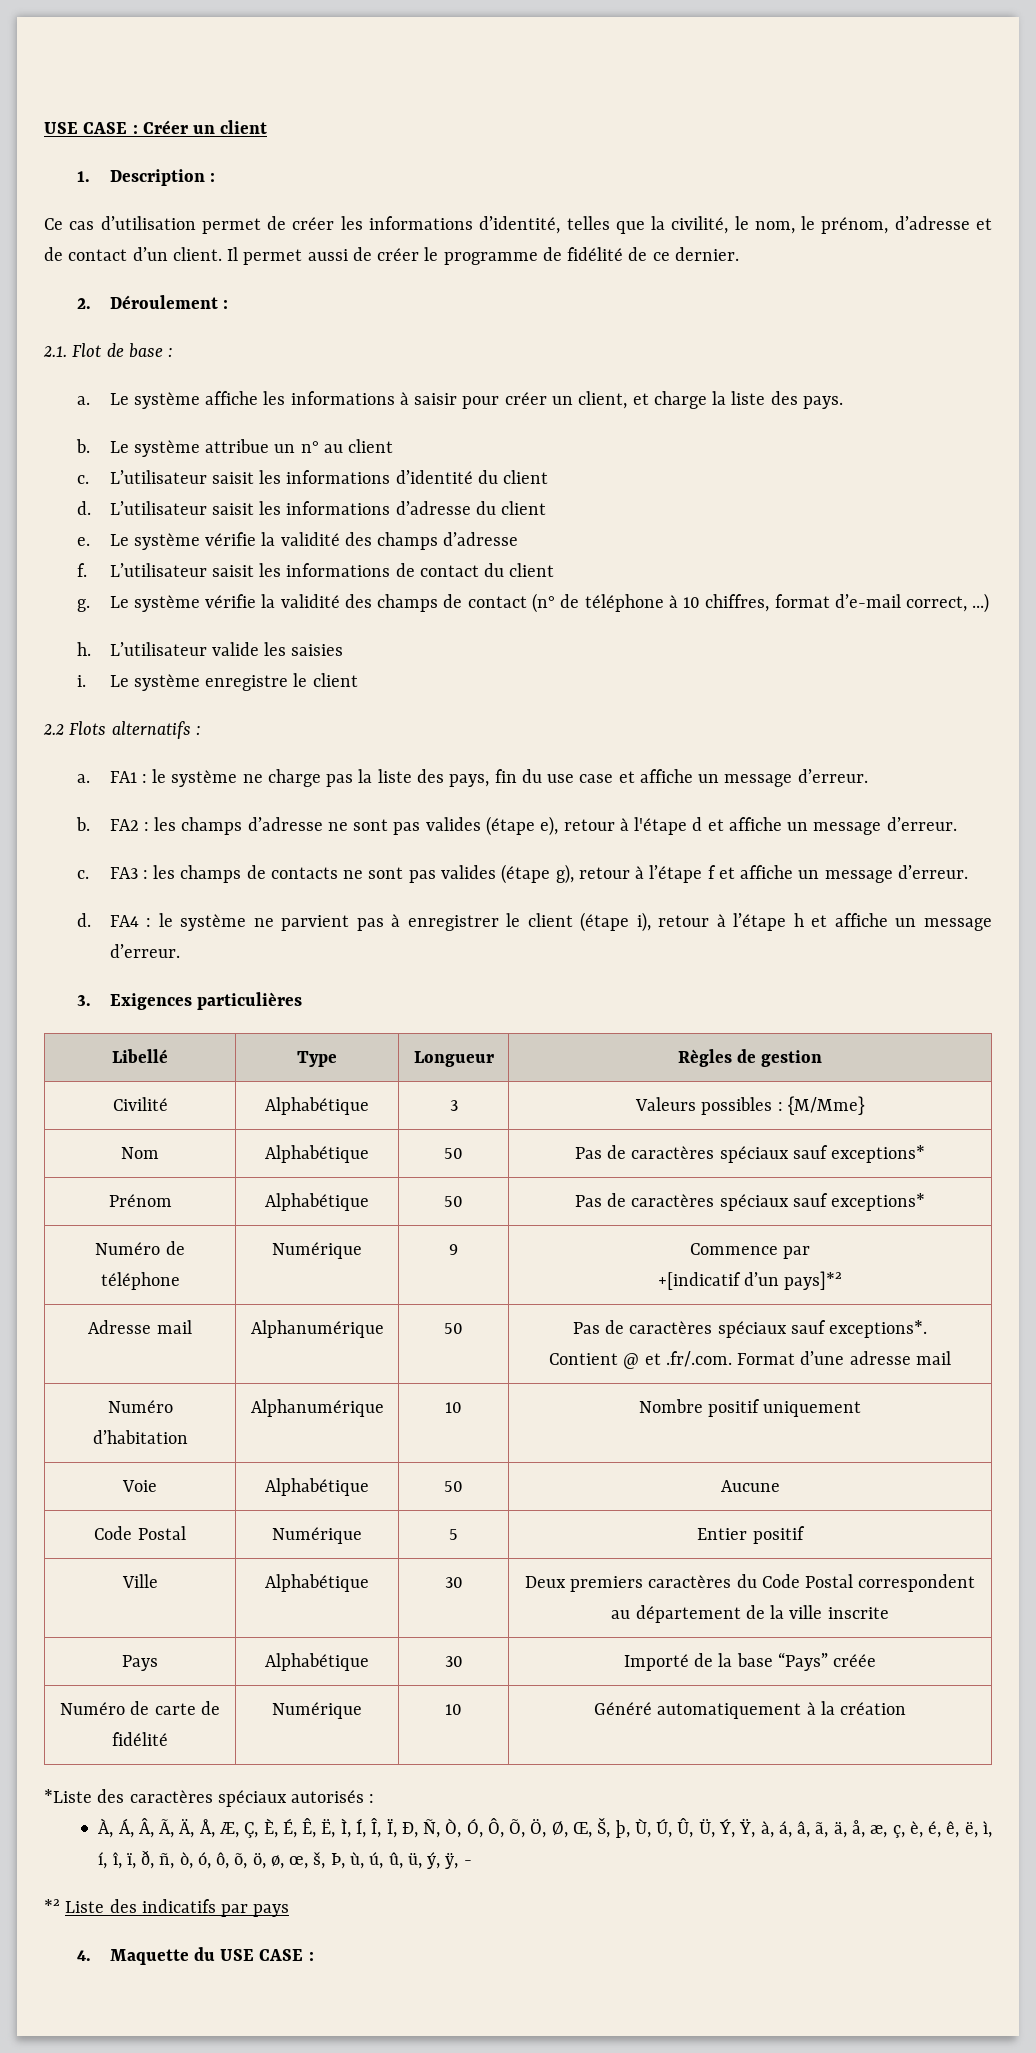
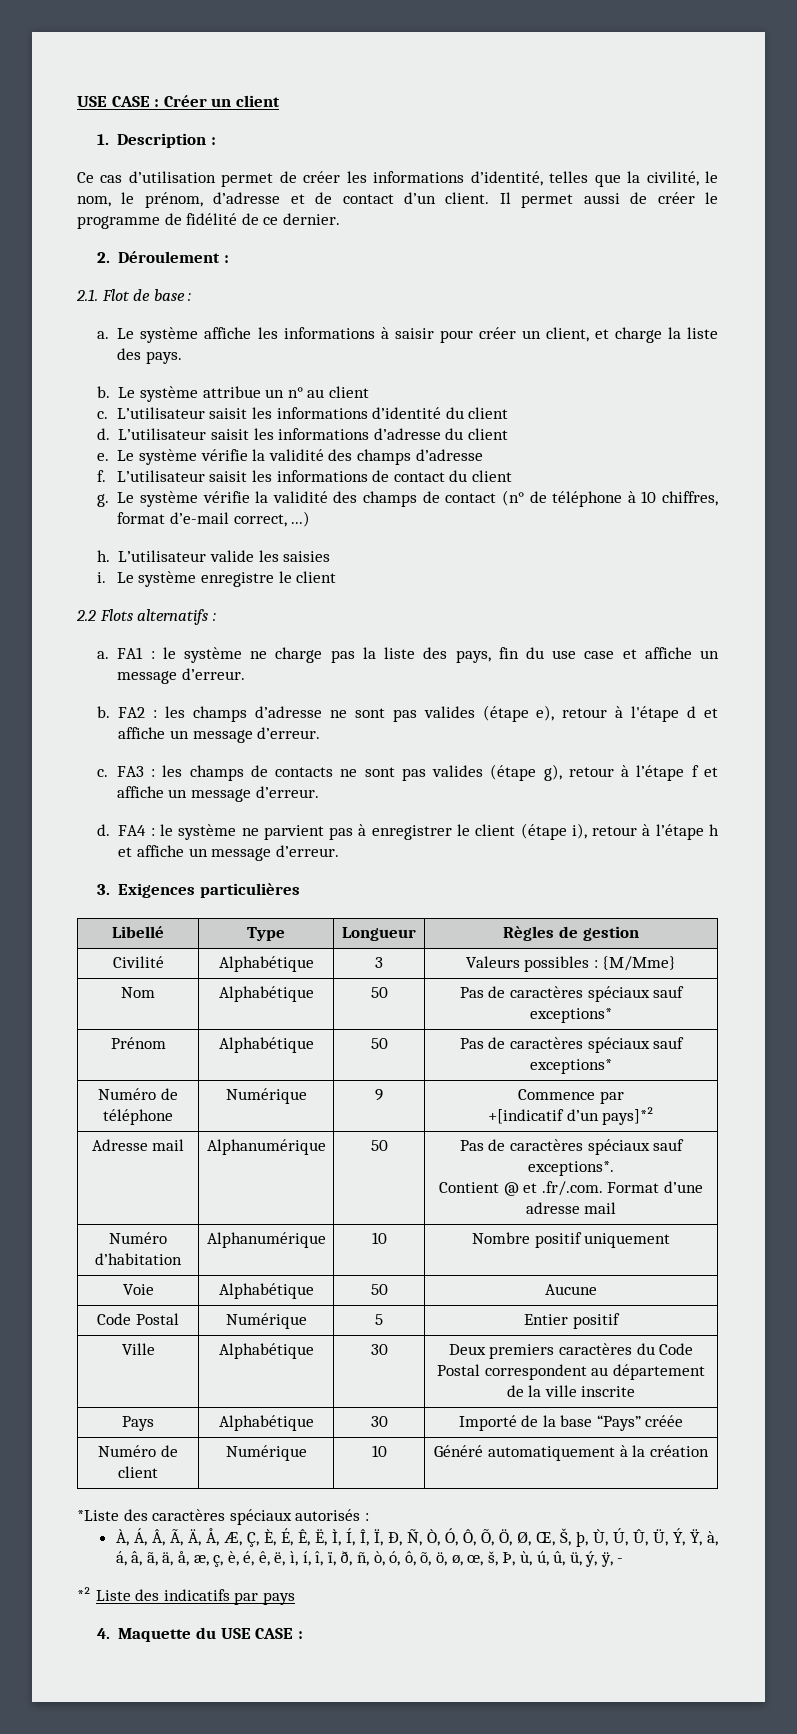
[154,1701,220,1715] [112,1732,168,1746] carte de fidélité -> [118,1466,158,1478] client

